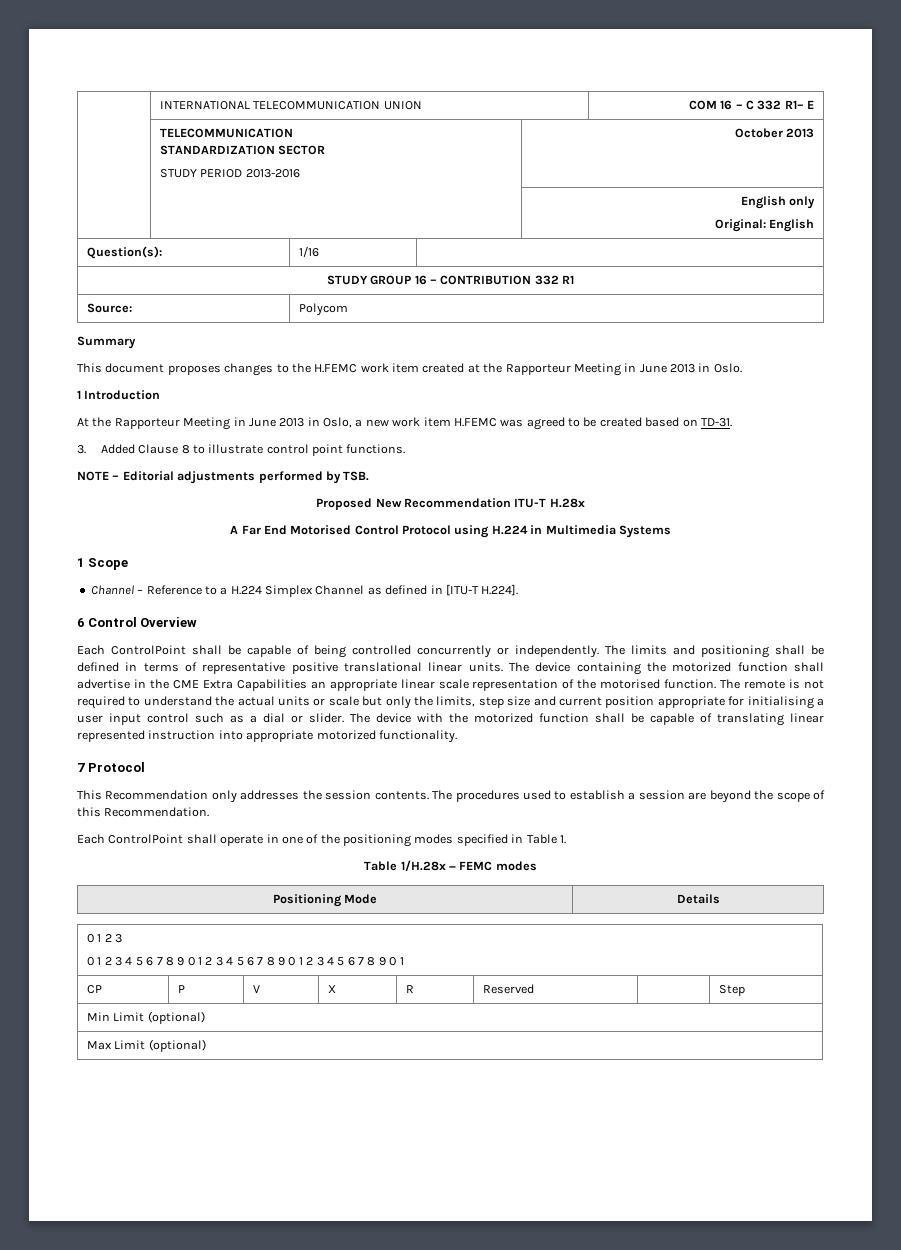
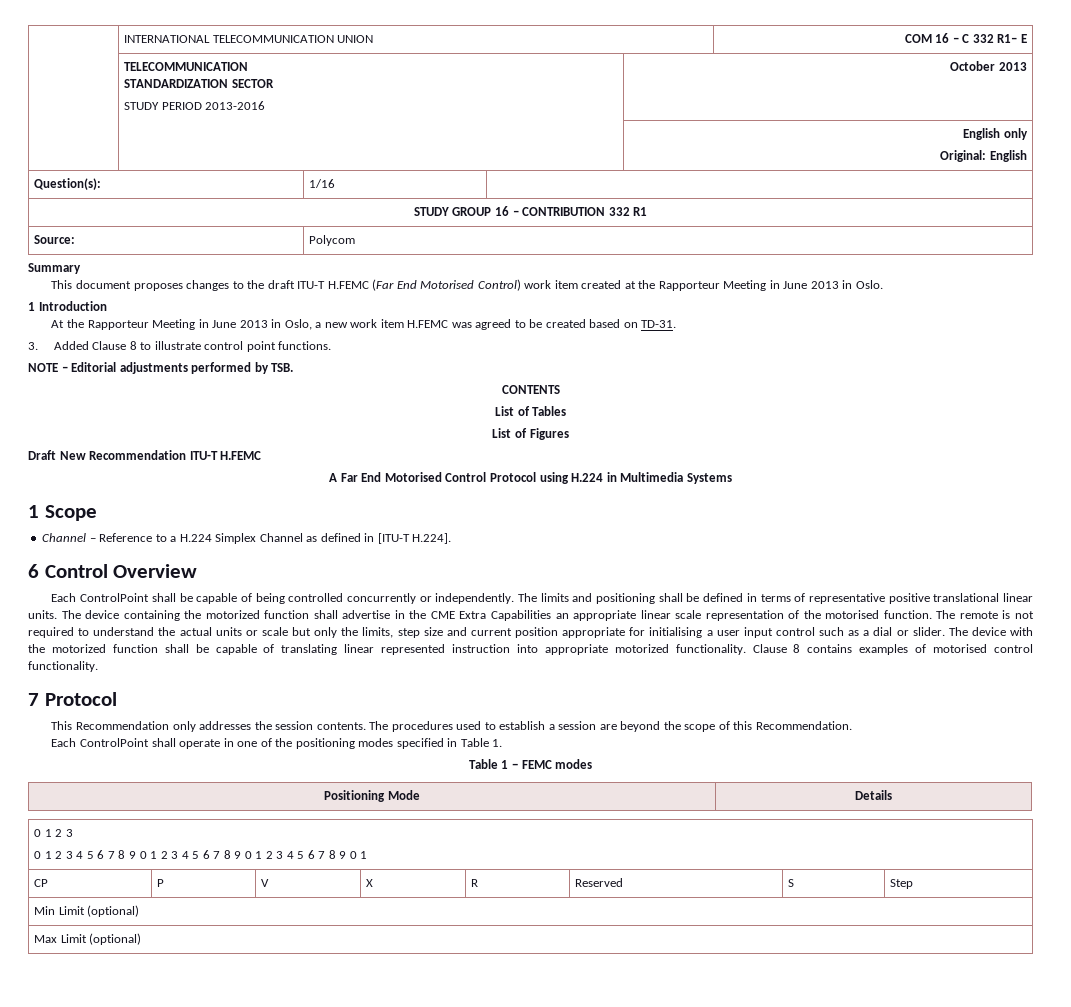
[314,364,358,373] H.FEMC -> [267,279,521,291] draft ITU-T H.FEMC (Far End Motorised Control)
[316,498,373,510] Proposed -> [501,385,560,394] [494,406,567,416] [492,428,569,440] [28,450,56,460] CONTENTS // List of Tables // List of Figures // Draft
[549,498,585,508] H.28x -> [220,451,262,460] H.FEMC
(457, 736) none -> [752,644,1034,655] [28,661,98,672] Clause 8 contains examples of motorised control functionality.
[400,860,446,872] 1/H.28x -> [501,760,509,769] 1
(534, 989) none -> [788,879,795,887] S

